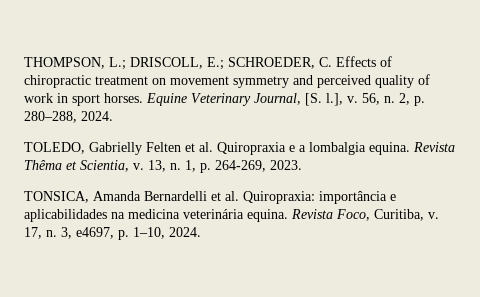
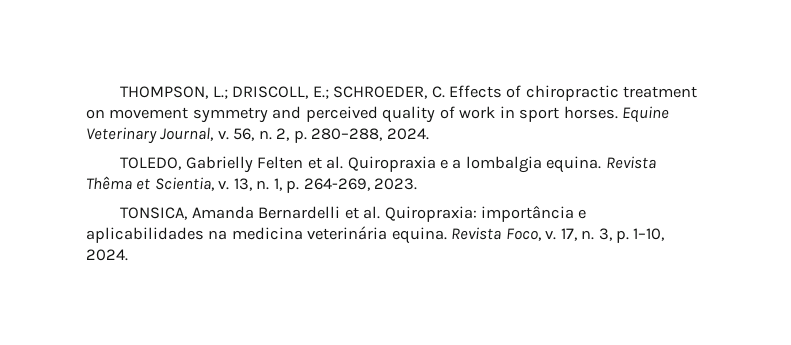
[305,93,343,106] [S. l.], -> (214, 134) none
[374,209,424,221] Curitiba, -> (541, 234) none
[76,227,114,239] e4697, -> (612, 234) none

